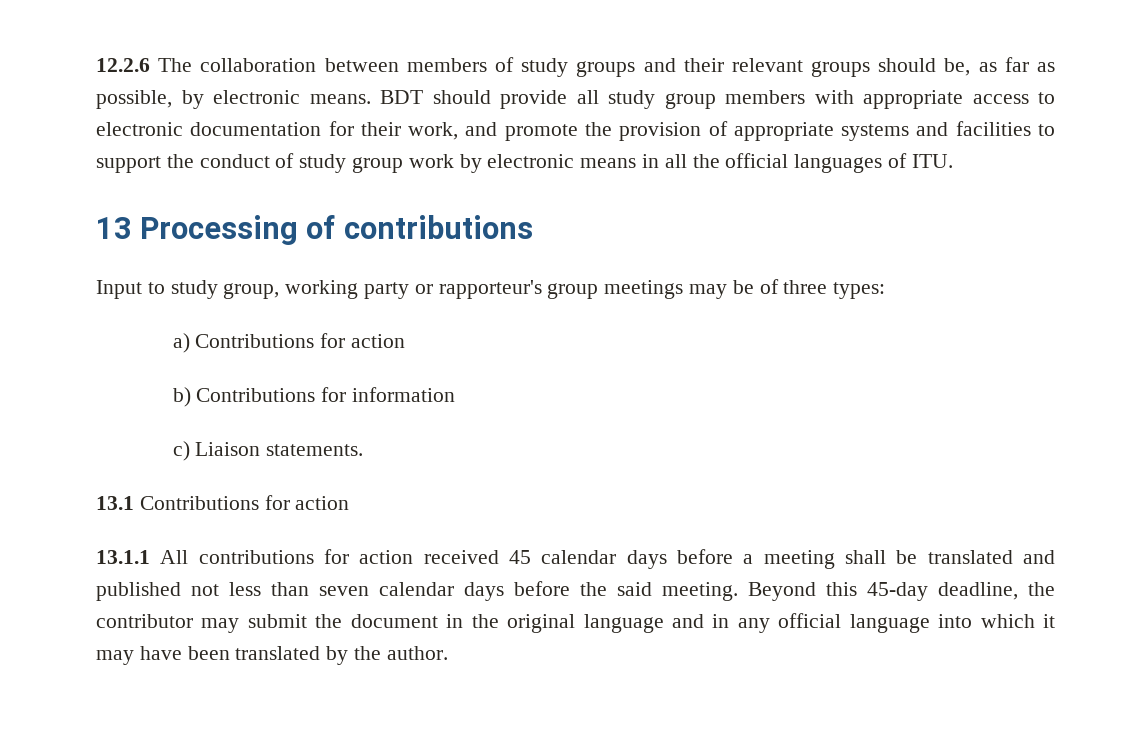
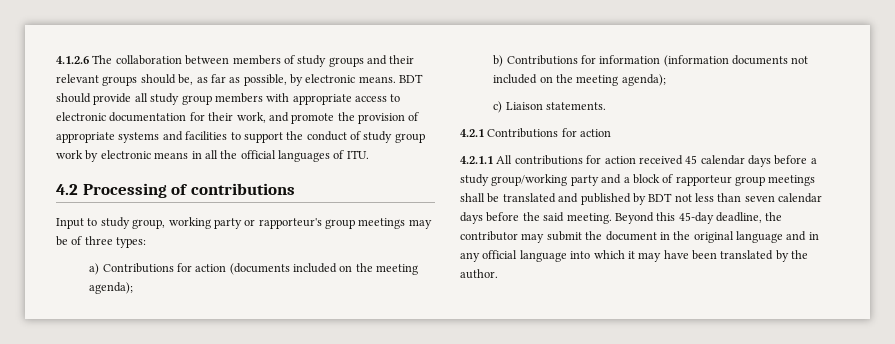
[96,58,150,72] 12.2.6 -> [56,56,89,64] 4.1.2.6
[96,217,132,239] 13 -> [56,184,78,195] 4.2
[172,387,455,407] // b) Contributions for information -> [229,263,419,275] [89,282,134,294] [493,55,809,67] [493,74,666,86] (documents included on the meeting agenda); // b) Contributions for information (information documents not included on the meeting agenda);
[96,495,350,510] [96,550,150,564] 13.1 Contributions for action // 13.1.1 -> [460,128,612,138] [460,156,493,164] 4.2.1 Contributions for action // 4.2.1.1
[763,550,835,569] meeting -> [460,174,816,186] study group/working party and a block of rapporteur group meetings
(181, 591) none -> [632,193,673,205] by BDT

